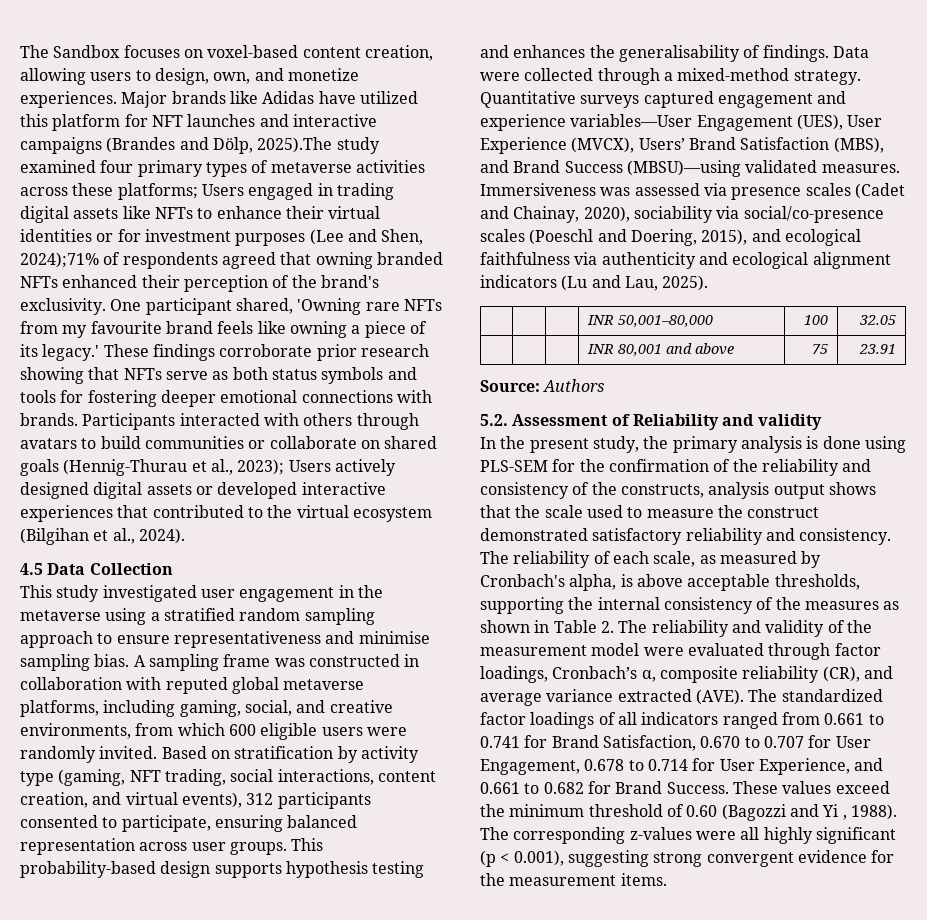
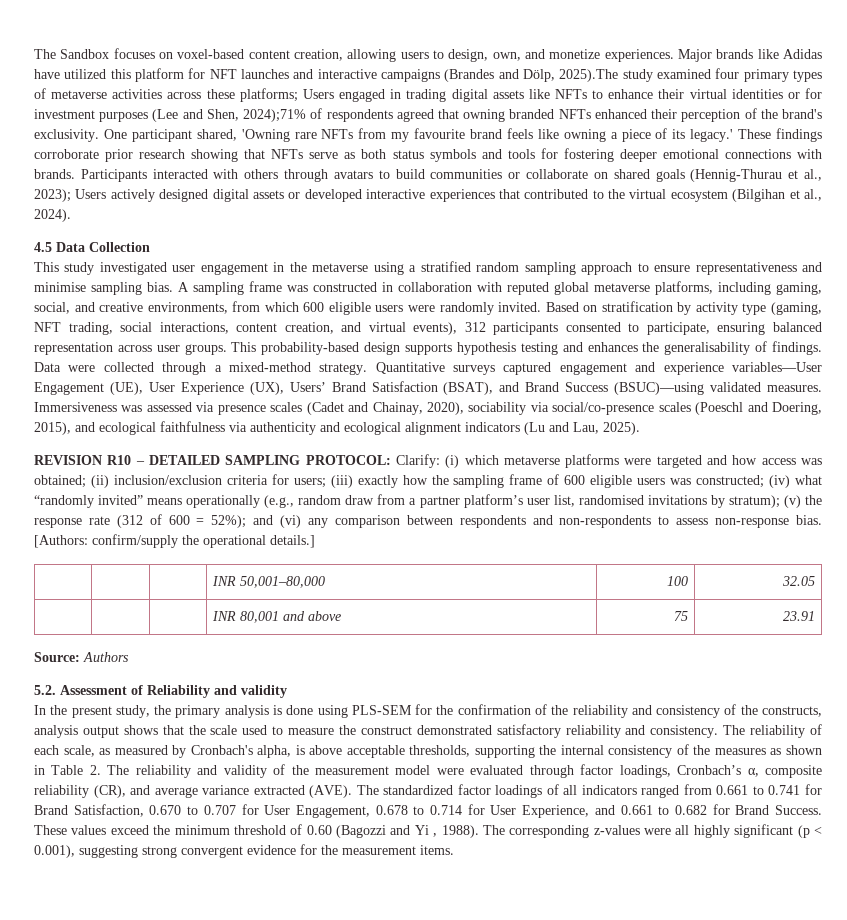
[796,114,843,130] (UES), -> [109,382,143,395] (UE),
[571,137,635,153] (MVCX), -> [249,382,284,395] (UX),
[833,137,884,153] (MBS), -> [443,382,494,395] (BSAT),
[626,160,741,177] (MBSU)—using -> [614,382,705,395] (BSUC)—using
(709, 283) none -> [34,454,822,468] [34,474,822,488] [34,494,822,508] [34,514,823,528] [34,534,315,548] // REVISION R10 – DETAILED SAMPLING PROTOCOL: Clarify: (i) which metaverse platforms were targeted and how access was obtained; (ii) inclusion/exclusion criteria for users; (iii) exactly how the sampling frame of 600 eligible users was constructed; (iv) what “randomly invited” means operationally (e.g., random draw from a partner platform’s user list, randomised invitations by stratum); (v) the response rate (312 of 600 = 52%); and (vi) any comparison between respondents and non-respondents to assess non-response bias. [Authors: confirm/supply the operational details.]

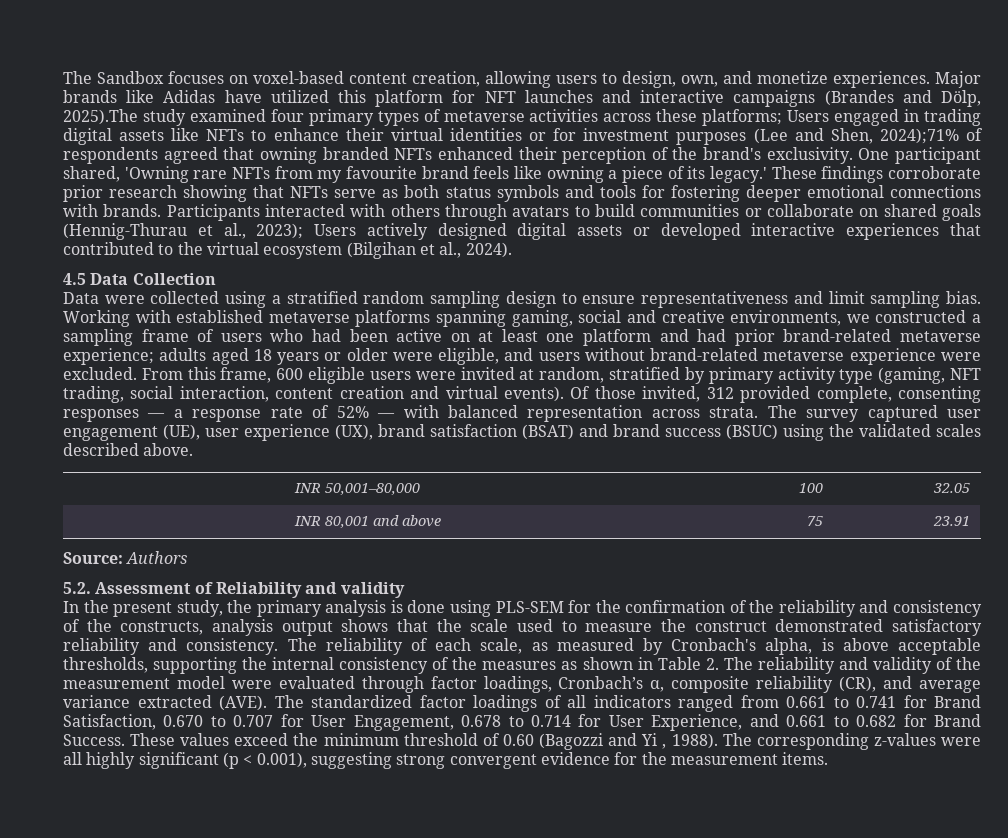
[34,262,369,275] This study investigated user engagement in the metaverse -> [63,291,220,304] Data were collected
[581,262,633,275] approach -> [505,291,556,308] design
[34,282,86,292] minimise -> [828,291,865,304] limit
[178,281,822,295] [34,301,692,315] A sampling frame was constructed in collaboration with reputed global metaverse platforms, including gaming, social, and creative environments, from which 600 eligible users were randomly invited. Based on stratification by -> [63,310,982,327] [63,329,982,346] [63,348,981,365] [63,367,774,384] Working with established metaverse platforms spanning gaming, social and creative environments, we constructed a sampling frame of users who had been active on at least one platform and had prior brand-related metaverse experience; adults aged 18 years or older were eligible, and users without brand-related metaverse experience were excluded. From this frame, 600 eligible users were invited at random, stratified by primary
[159,322,822,335] [34,341,823,355] [34,362,822,375] [34,381,823,395] [34,402,822,415] [34,421,640,435] [34,454,822,468] [34,474,822,488] [34,494,822,508] [34,514,823,528] [34,534,315,548] interactions, content creation, and virtual events), 312 participants consented to participate, ensuring balanced representation across user groups. This probability-based design supports hypothesis testing and enhances the generalisability of findings. Data were collected through a mixed-method strategy. Quantitative surveys captured engagement and experience variables—User Engagement (UE), User Experience (UX), Users’ Brand Satisfaction (BSAT), and Brand Success (BSUC)—using validated measures. Immersiveness was assessed via presence scales (Cadet and Chainay, 2020), sociability via social/co-presence scales (Poeschl and Doering, 2015), and ecological faithfulness via authenticity and ecological alignment indicators (Lu and Lau, 2025). // REVISION R10 – DETAILED SAMPLING PROTOCOL: Clarify: (i) which metaverse platforms were targeted and how access was obtained; (ii) inclusion/exclusion criteria for users; (iii) exactly how the sampling frame of 600 eligible users was constructed; (iv) what “randomly invited” means operationally (e.g., random draw from a partner platform’s user list, randomised invitations by stratum); (v) the response rate (312 of 600 = 52%); and (vi) any comparison between respondents and non-respondents to assess non-response bias. [Authors: confirm/supply the operational details.] -> [179,386,982,403] [63,405,981,422] [63,424,981,441] [63,443,194,456] interaction, content creation and virtual events). Of those invited, 312 provided complete, consenting responses — a response rate of 52% — with balanced representation across strata. The survey captured user engagement (UE), user experience (UX), brand satisfaction (BSAT) and brand success (BSUC) using the validated scales described above.

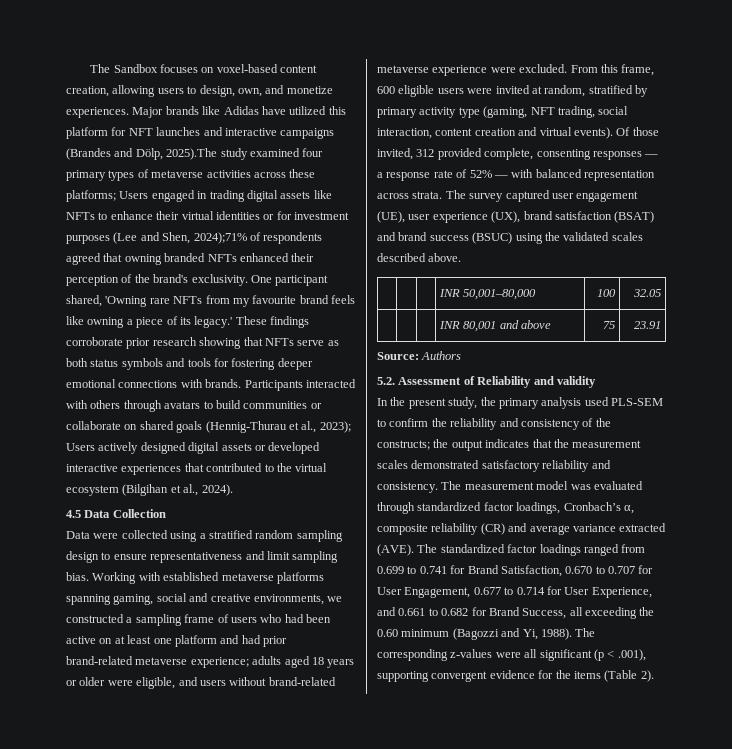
[390,600,747,617] is done using PLS-SEM for the confirmation of -> [584,397,663,406] [377,418,429,427] used PLS-SEM to confirm
[120,619,767,636] constructs, analysis output shows that the scale used to measure the construct -> [377,439,642,451] [377,460,408,469] constructs; the output indicates that the measurement scales
[325,638,982,655] [63,657,981,674] reliability of each scale, as measured by Cronbach's alpha, is above acceptable thresholds, supporting the internal consistency of the measures as shown in Table 2. The reliability and validity of the -> (462, 485) none
[231,680,272,689] were -> [570,484,591,490] was
(424, 684) none -> [417,502,482,511] standardized
[839,676,877,692] (CR), -> [480,523,505,535] (CR)
[544,695,671,708] of all indicators -> (581, 550) none
[786,696,826,708] 0.661 -> [377,566,404,574] 0.699
[461,715,502,727] 0.678 -> [473,587,501,595] 0.677
[63,733,667,750] Success. These values exceed the minimum threshold of 0.60 (Bagozzi and Yi , -> [522,607,655,619] [377,628,538,640] Success, all exceeding the 0.60 minimum (Bagozzi and Yi,
[86,752,136,769] highly -> (538, 653) none
[256,752,446,769] 0.001), suggesting strong -> [617,649,646,661] [377,671,429,682] .001), supporting
[670,752,829,765] measurement items. -> [573,670,654,682] items (Table 2).

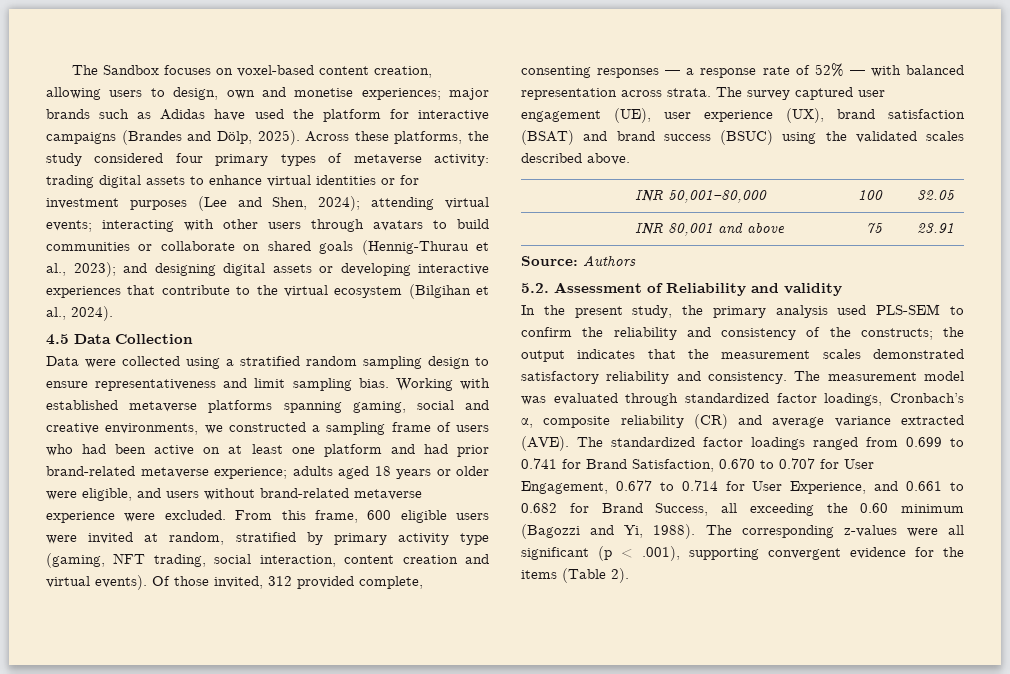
[237,85,333,97] [66,106,346,118] [66,127,223,139] own, and monetize experiences. Major brands like Adidas have utilized this platform for NFT launches and -> [226,87,489,100] [46,109,409,122] own and monetise experiences; major brands such as Adidas have used the platform for
[166,148,300,160] 2025).The study examined -> [257,130,489,145] [46,153,164,166] 2025). Across these platforms, the study considered
[206,169,316,178] [66,190,208,202] activities across these platforms; Users engaged in -> [434,154,489,166] activity:
[313,190,332,199] [66,212,95,220] like NFTs -> (185, 180) none
[156,211,180,220] their -> (262, 180) none
[193,232,323,244] [66,253,315,265] [66,274,329,286] [66,295,355,307] [66,316,309,328] [66,337,339,349] [66,358,313,370] [66,379,356,391] [66,400,121,409] 2024);71% of respondents agreed that owning branded NFTs enhanced their perception of the brand's exclusivity. One participant shared, 'Owning rare NFTs from my favourite brand feels like owning a piece of its legacy.' These findings corroborate prior research showing that NFTs serve as both status symbols and tools for fostering deeper emotional connections with brands. Participants interacted with others -> [318,196,489,211] [46,219,301,232] 2024); attending virtual events; interacting with other users
[66,442,186,454] Users actively designed -> [123,263,216,276] and designing
[268,442,321,454] developed -> [340,263,411,276] developing
[206,463,263,472] contributed -> [161,285,230,295] contribute

